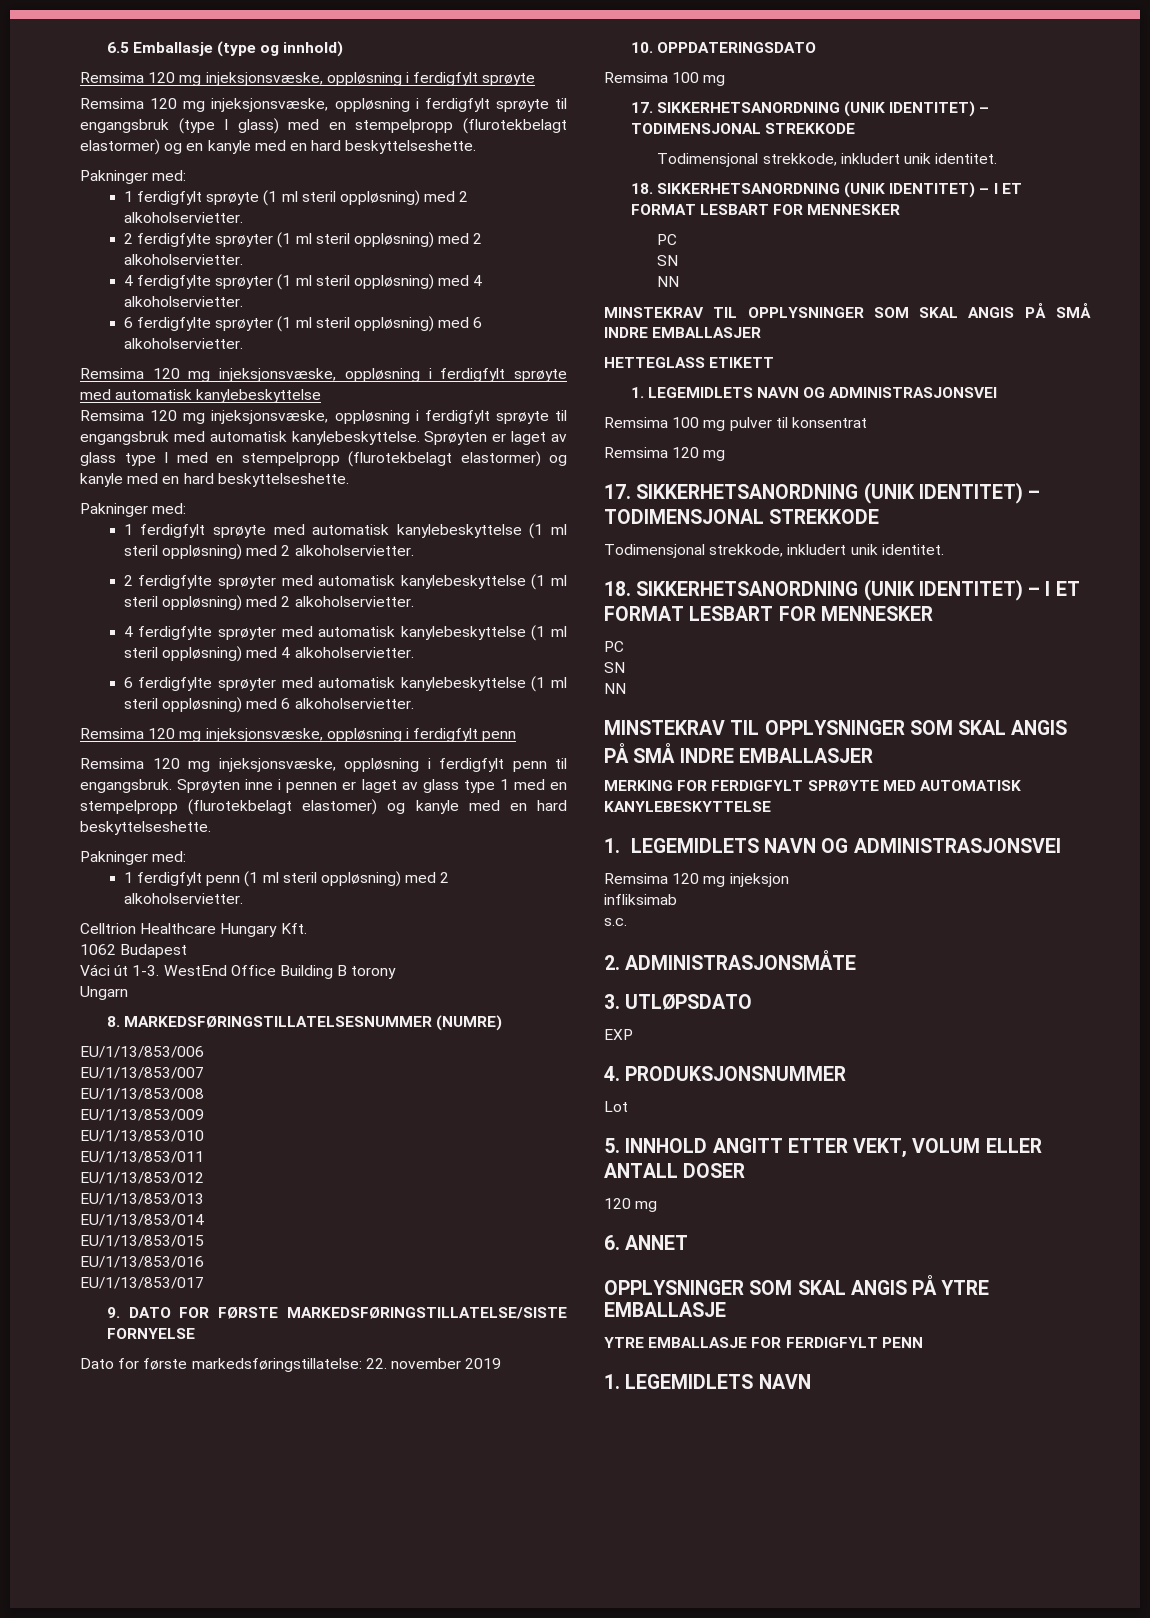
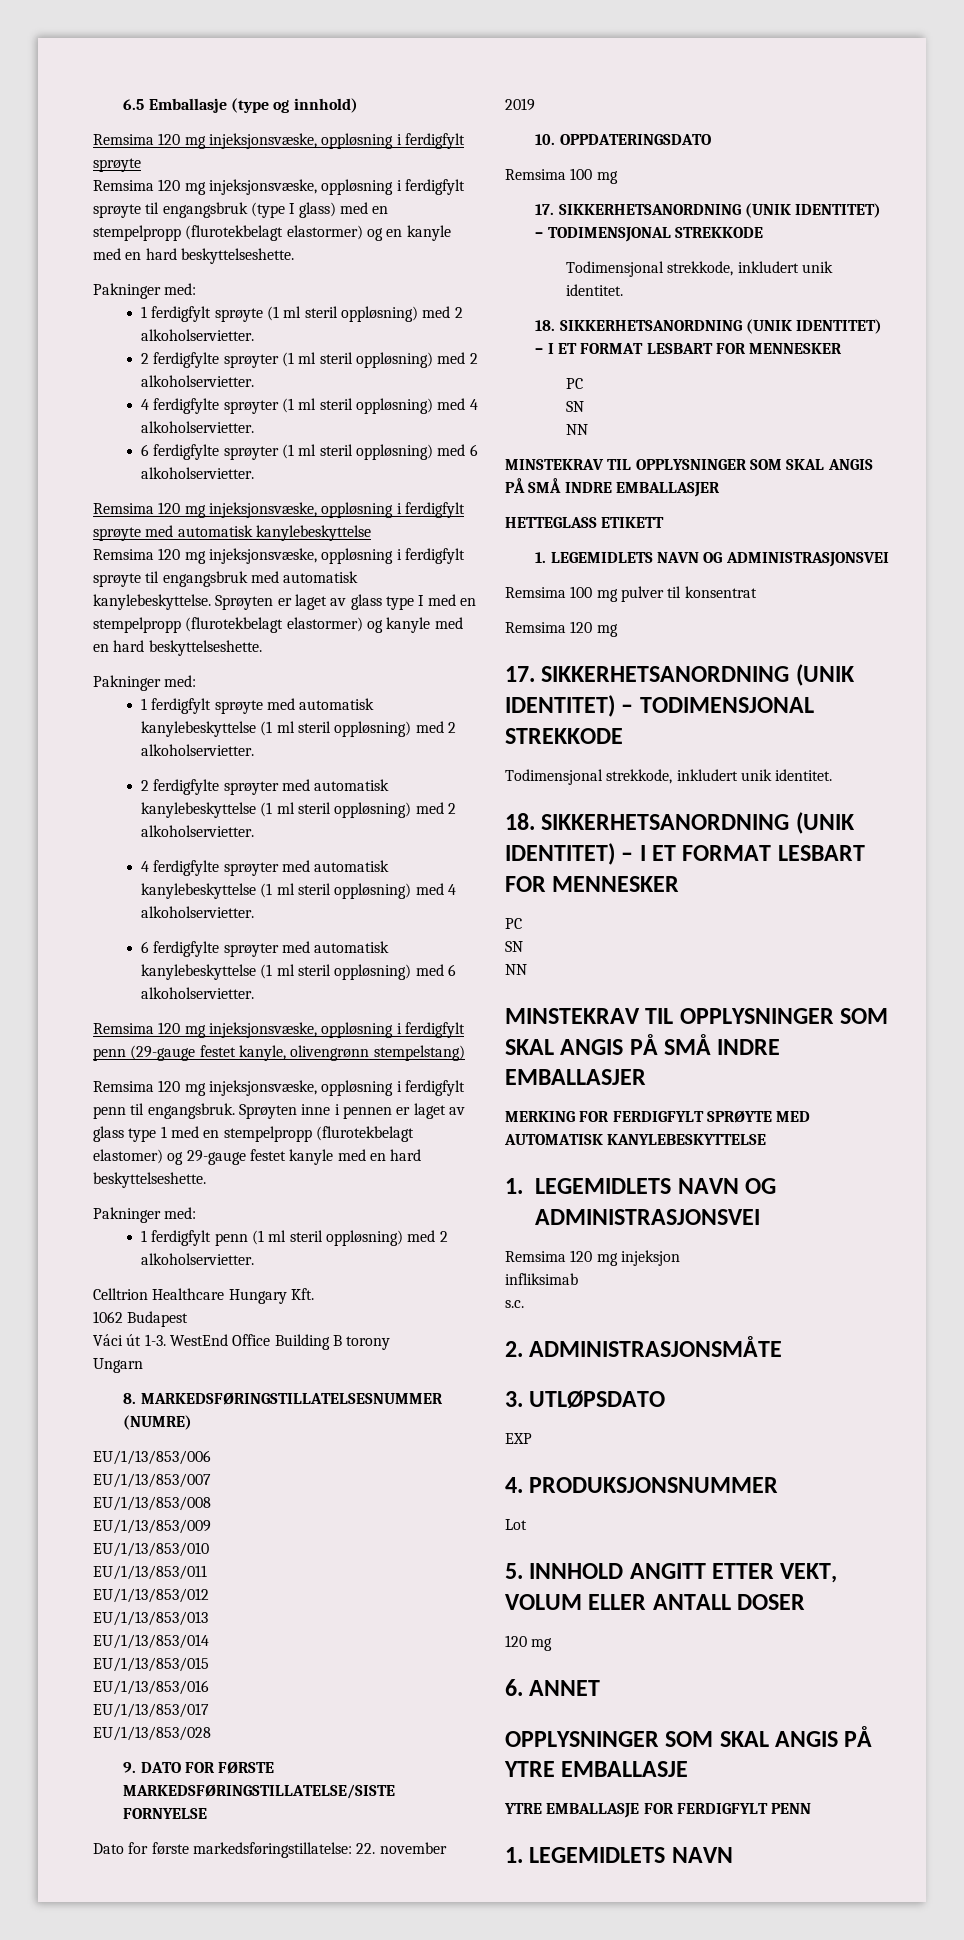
(517, 736) none -> [130,1045,465,1061] (29-gauge festet kanyle, olivengrønn stempelstang)
(406, 808) none -> [186,1149,286,1165] 29-gauge festet
(204, 1283) none -> [93,1726,211,1741] // EU/1/13/853/028

